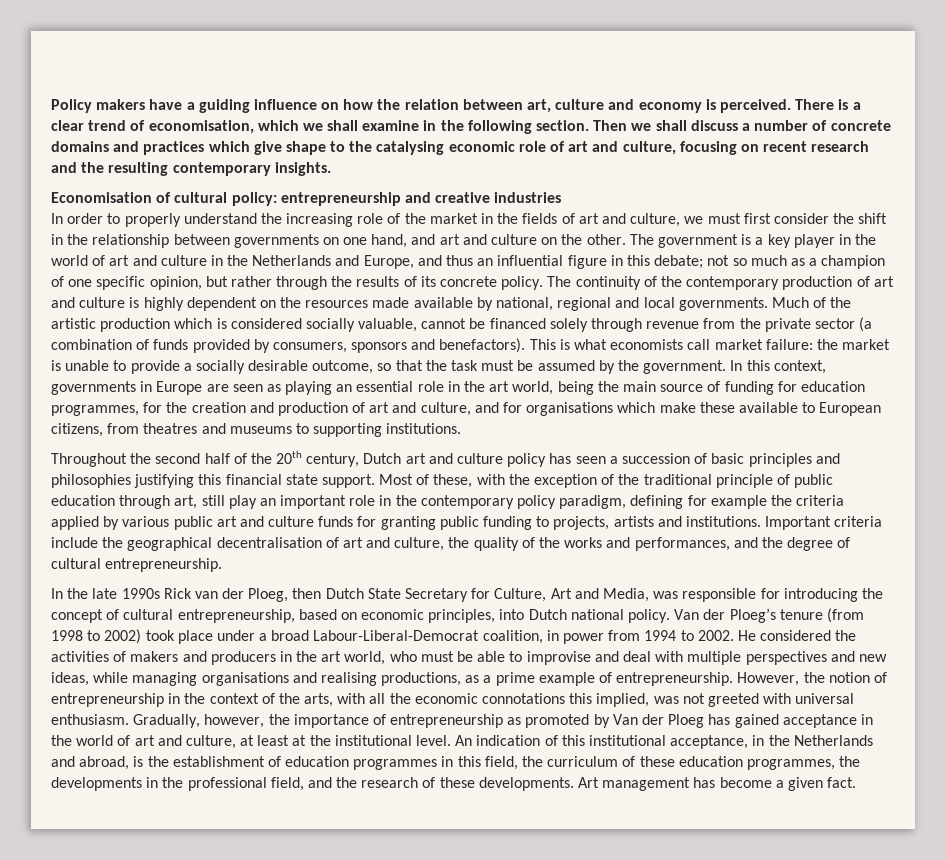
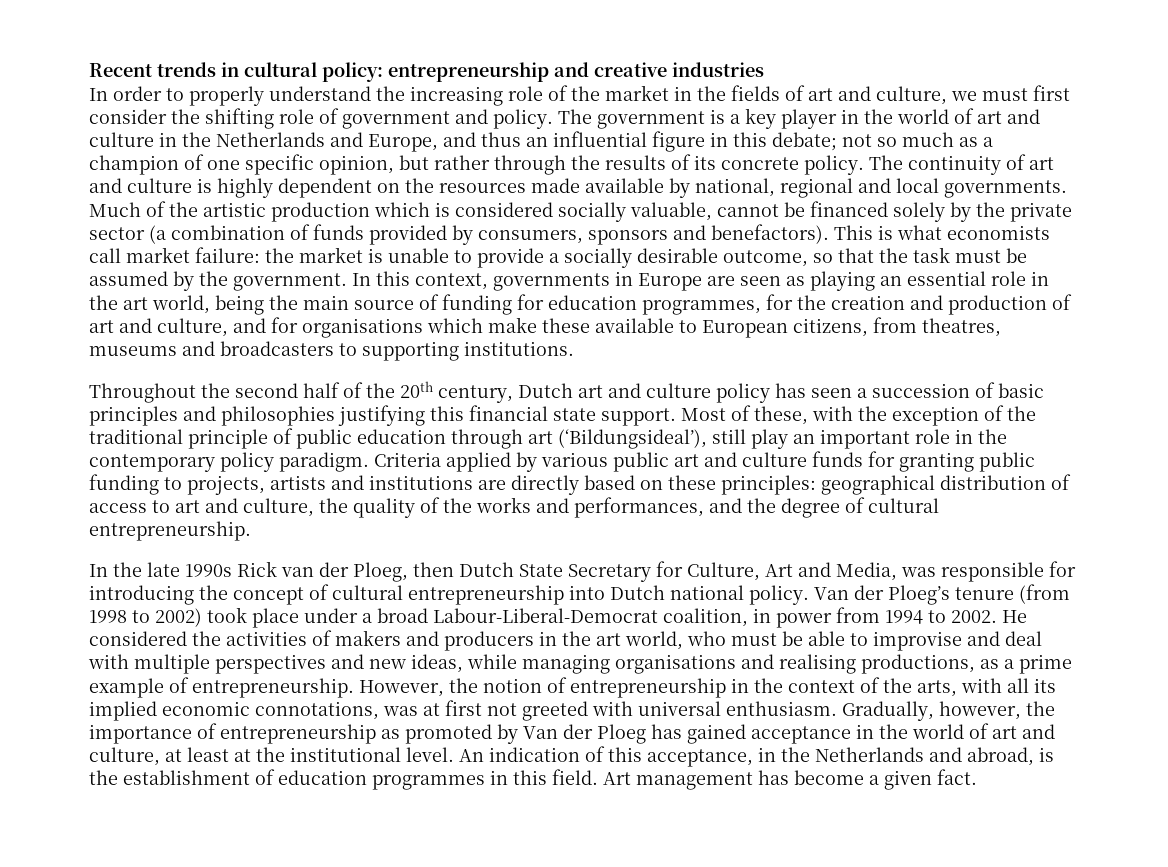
[51,99,861,113] [51,120,891,134] [51,141,870,155] [51,162,331,176] [51,192,172,203] Policy makers have a guiding influence on how the relation between art, culture and economy is perceived. There is a clear trend of economisation, which we shall examine in the following section. Then we shall discuss a number of concrete domains and practices which give shape to the catalysing economic role of art and culture, focusing on recent research and the resulting contemporary insights. // Economisation of -> [89,62,239,77] Recent trends in
[858,213,888,224] [51,234,626,248] shift in the relationship between governments on one hand, and art and culture on the other. -> [205,108,553,129] shifting role of government and policy.
[660,276,870,290] the contemporary production of -> (1026, 162) none
[591,318,736,332] through revenue from -> [950,202,971,222] by
[143,423,292,434] theatres and museums -> [922,318,1001,337] [89,341,334,356] theatres, museums and broadcasters
[174,495,198,509] art, -> [528,429,707,449] art (‘Bildungsideal’),
[559,495,845,509] paradigm, defining for example the criteria -> [279,452,441,472] paradigm. Criteria
[685,516,883,530] [51,537,339,551] institutions. Important criteria include the geographical decentralisation of -> [369,474,1071,495] [89,500,170,513] institutions are directly based on these principles: geographical distribution of access to
[177,609,496,623] entrepreneurship, based on economic principles, -> [408,585,564,605] entrepreneurship
[389,693,679,707] the economic connotations this implied, was -> [1034,678,1056,693] [89,700,482,721] its implied economic connotations, was at first
[588,735,666,746] institutional -> (642, 754) none
[484,756,861,770] [51,777,574,791] field, the curriculum of these education programmes, the developments in the professional field, and the research of these developments. -> [552,769,598,785] field.

